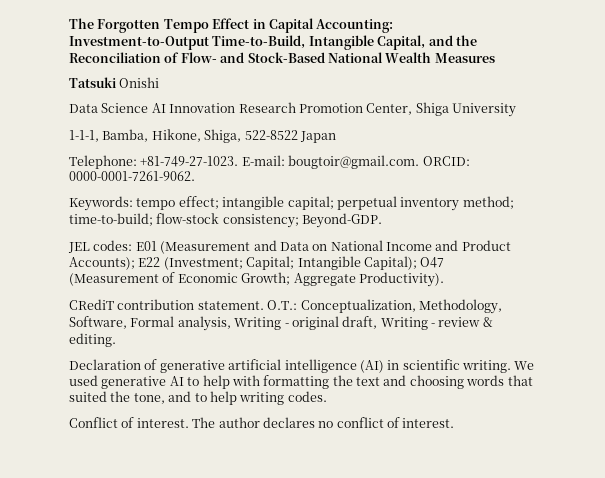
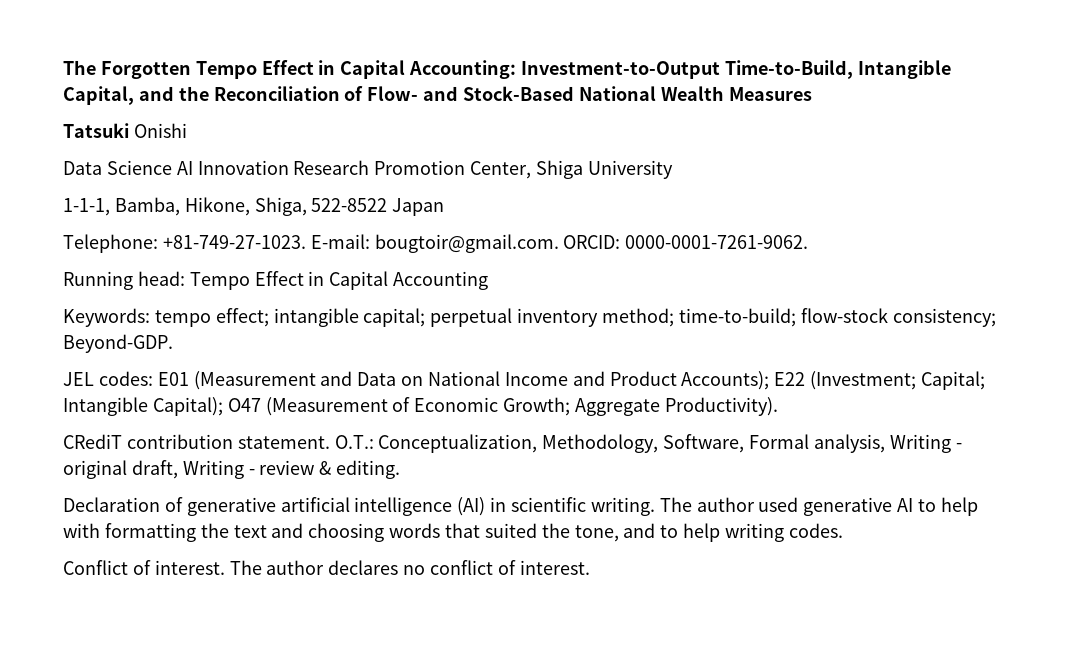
(195, 176) none -> [63,271,489,290] // Running head: Tempo Effect in Capital Accounting
[514,361,535,370] We -> [659,497,755,512] The author

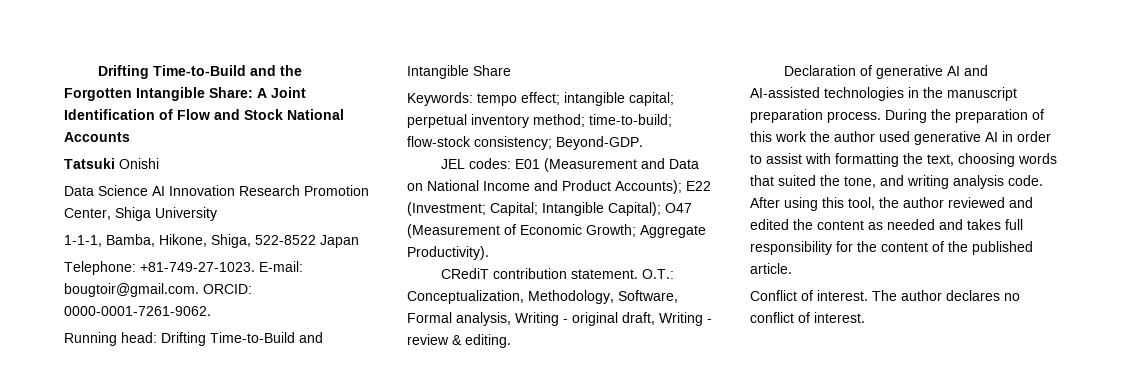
[63,60,951,79] [63,86,812,105] The Forgotten Tempo Effect in Capital Accounting: Investment-to-Output Time-to-Build, Intangible Capital, and the Reconciliation of Flow- and Stock-Based National Wealth Measures -> [98,65,303,79] [64,87,306,101] [64,109,344,120] [64,132,130,142] Drifting Time-to-Build and the Forgotten Intangible Share: A Joint Identification of Flow and Stock National Accounts
[189,271,489,290] Tempo Effect in Capital Accounting -> [161,332,323,346] [407,65,511,79] Drifting Time-to-Build and Intangible Share
[280,497,978,516] artificial intelligence (AI) in scientific writing. The author used generative AI to help -> [947,65,989,76] [750,87,1017,101] [750,109,1044,123] [750,131,1051,145] [750,153,802,164] AI and AI-assisted technologies in the manuscript preparation process. During the preparation of this work the author used generative AI in order to assist
[233,523,304,538] text and -> [927,154,954,166] text,
[660,523,843,542] to help writing codes. -> [907,175,1043,189] [750,197,1033,211] [750,219,1023,230] [750,241,1033,255] [750,263,792,274] writing analysis code. After using this tool, the author reviewed and edited the content as needed and takes full responsibility for the content of the published article.

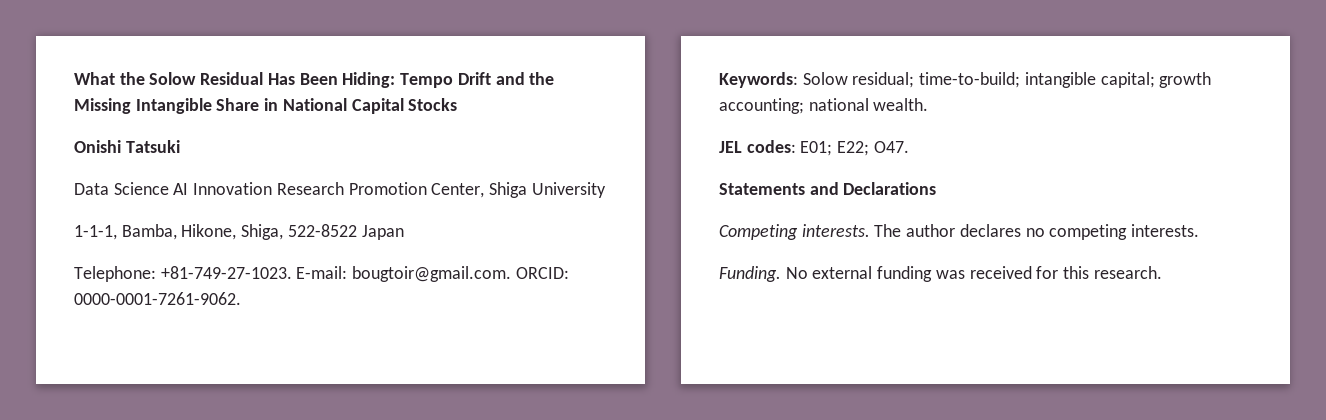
[98,65,303,79] [64,87,306,101] [64,109,344,120] [64,132,130,142] Drifting Time-to-Build and the Forgotten Intangible Share: A Joint Identification of Flow and Stock National Accounts // -> [74,72,555,88] [74,98,458,114] [74,140,121,153] What the Solow Residual Has Been Hiding: Tempo Drift and the Missing Intangible Share in National Capital Stocks // Onishi
[119,158,159,169] Onishi -> (180, 146) none
[64,332,323,346] [407,65,511,79] [407,92,674,106] [407,114,672,128] [407,136,643,150] [441,158,700,172] [407,180,711,194] [407,202,692,216] [407,224,706,238] [407,246,489,260] [441,268,675,279] [407,290,678,304] [407,312,712,326] [407,334,511,348] [784,65,989,79] [750,87,1017,101] [750,109,1044,123] [750,131,1051,145] [750,153,1057,167] [750,175,1043,189] [750,197,1033,211] [750,219,1023,230] [750,241,1033,255] [750,263,792,274] [750,290,1020,301] [750,312,865,323] Running head: Drifting Time-to-Build and Intangible Share // Keywords: tempo effect; intangible capital; perpetual inventory method; time-to-build; flow-stock consistency; Beyond-GDP. // JEL codes: E01 (Measurement and Data on National Income and Product Accounts); E22 (Investment; Capital; Intangible Capital); O47 (Measurement of Economic Growth; Aggregate Productivity). // CRediT contribution statement. O.T.: Conceptualization, Methodology, Software, Formal analysis, Writing - original draft, Writing - review & editing. // Declaration of generative AI and AI-assisted technologies in the manuscript preparation process. During the preparation of this work the author used generative AI in order to assist with formatting the text, choosing words that suited the tone, and writing analysis code. After using this tool, the author reviewed and edited the content as needed and takes full responsibility for the content of the published article. // Conflict of interest. The author declares no conflict of interest. -> [719,72,1212,88] [719,98,929,114] [719,140,909,156] [719,182,937,195] [719,224,1200,240] [719,266,1162,282] Keywords: Solow residual; time-to-build; intangible capital; growth accounting; national wealth. // JEL codes: E01; E22; O47. // Statements and Declarations // Competing interests. The author declares no competing interests. // Funding. No external funding was received for this research.

